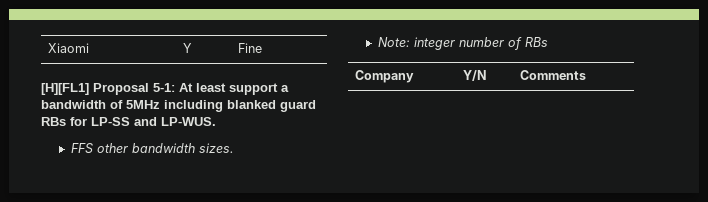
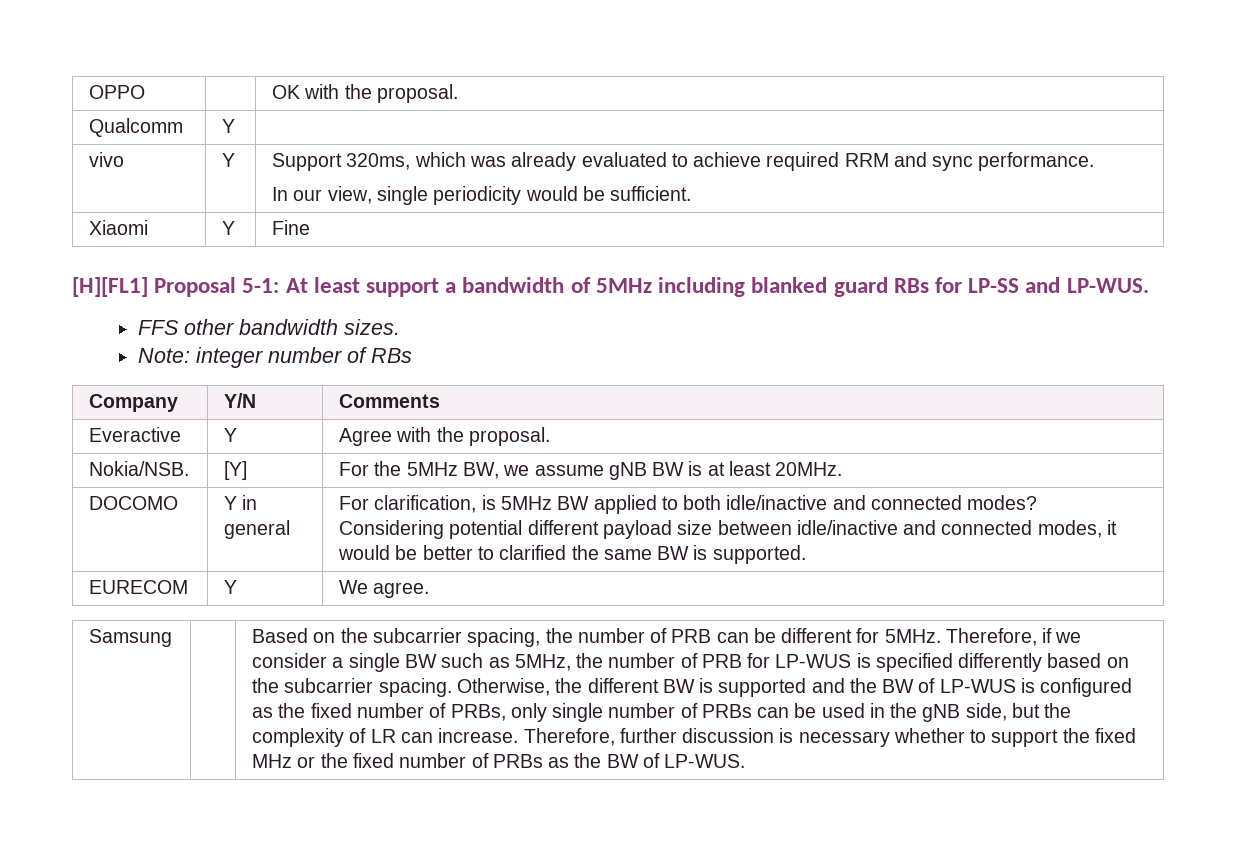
(47, 48) none -> [89,85,146,99] [272,84,458,103] [89,118,184,137] [222,119,236,133] [89,152,125,167] [222,153,236,167] [272,152,1095,171] [272,186,692,205] OPPO | | OK with the proposal. // Qualcomm | Y | // vivo | Y | Support 320ms, which was already evaluated to achieve required RRM and sync performance. // In our view, single periodicity would be sufficient. //
(586, 75) none -> [89,427,182,442] [224,428,238,442] [339,427,550,446] [89,461,190,476] [224,461,248,480] [339,461,843,480] [89,496,179,510] [224,495,258,510] [224,520,291,539] [339,495,1038,514] [339,520,1117,539] [338,545,806,564] [89,580,189,594] [224,580,238,594] [339,580,430,598] [89,629,173,647] [252,628,1082,647] [252,653,1129,672] [252,678,1133,697] [252,703,1072,722] [252,728,1136,747] [252,753,746,768] // Everactive | Y | Agree with the proposal. // Nokia/NSB. | [Y] | For the 5MHz BW, we assume gNB BW is at least 20MHz. // DOCOMO | Y in general | For clarification, is 5MHz BW applied to both idle/inactive and connected modes? Considering potential different payload size between idle/inactive and connected modes, it would be better to clarified the same BW is supported. // EURECOM | Y | We agree. // Samsung | | Based on the subcarrier spacing, the number of PRB can be different for 5MHz. Therefore, if we consider a single BW such as 5MHz, the number of PRB for LP-WUS is specified differently based on the subcarrier spacing. Otherwise, the different BW is supported and the BW of LP-WUS is configured as the fixed number of PRBs, only single number of PRBs can be used in the gNB side, but the complexity of LR can increase. Therefore, further discussion is necessary whether to support the fixed MHz or the fixed number of PRBs as the BW of LP-WUS.

